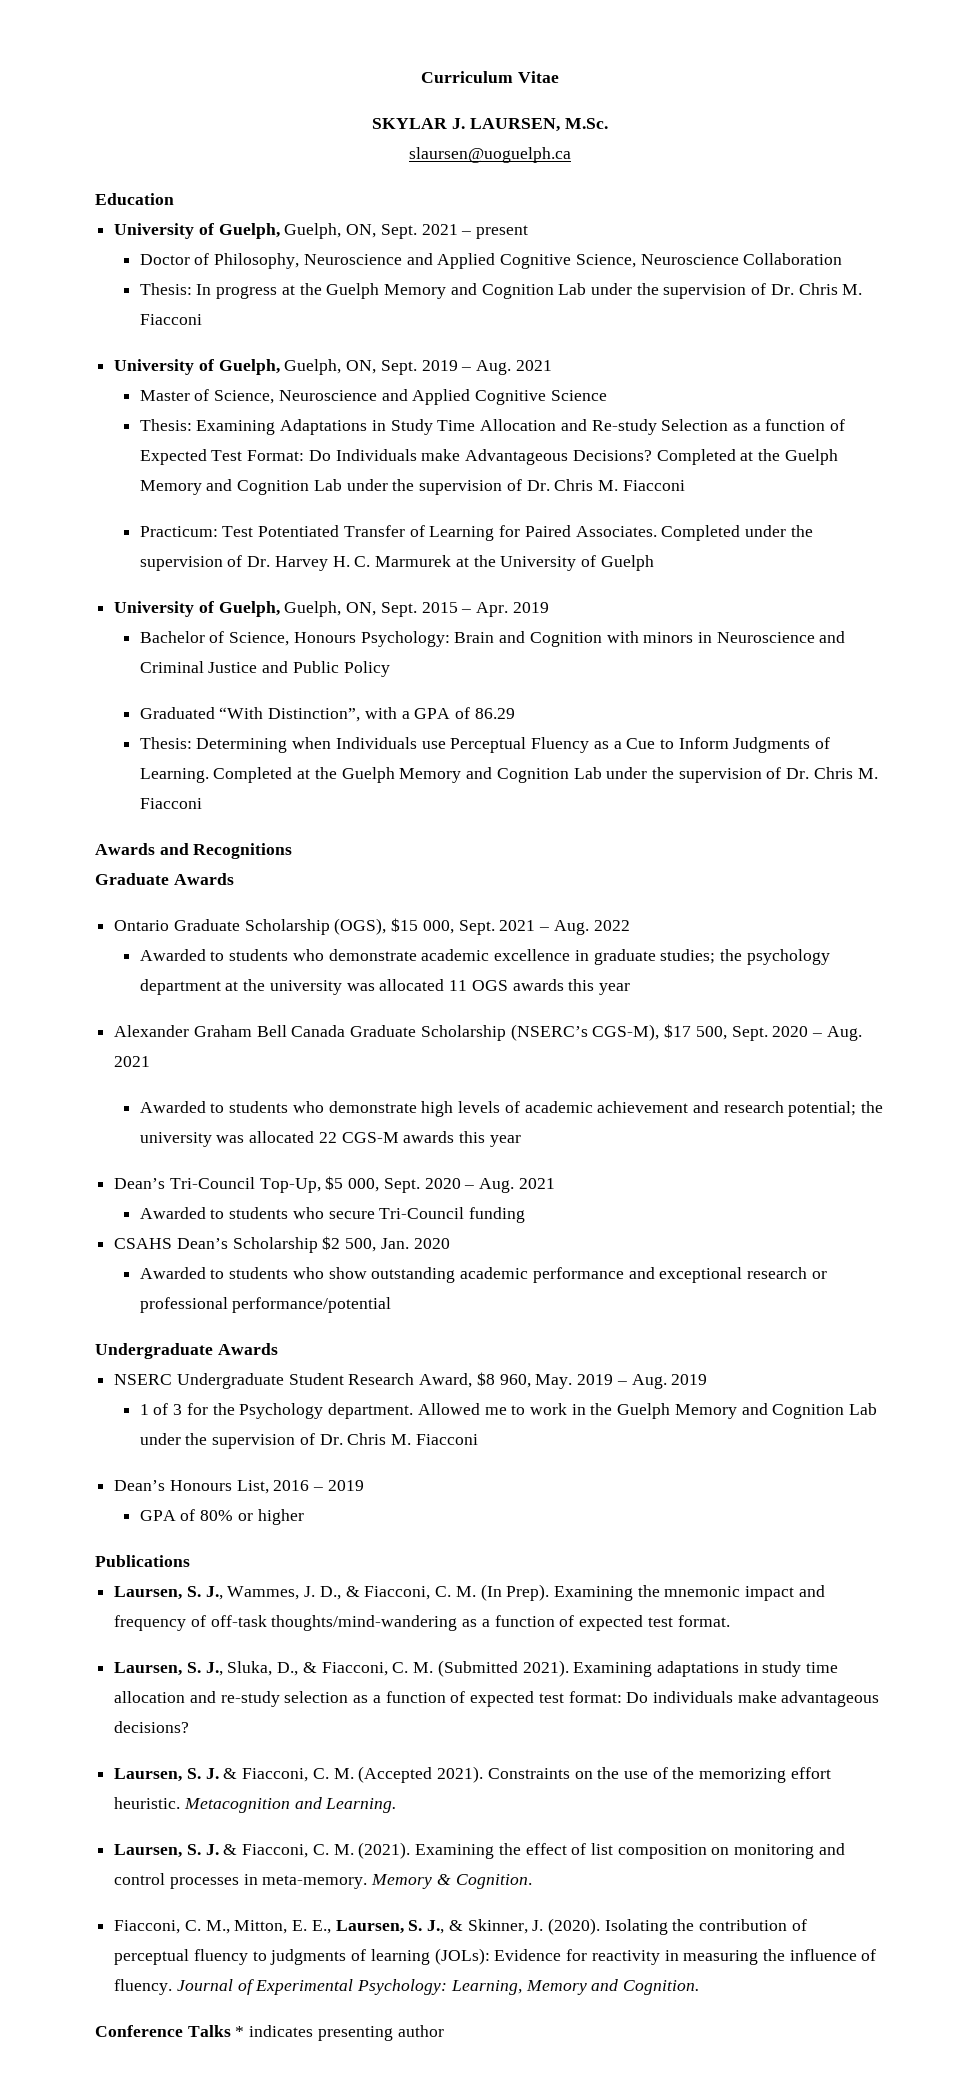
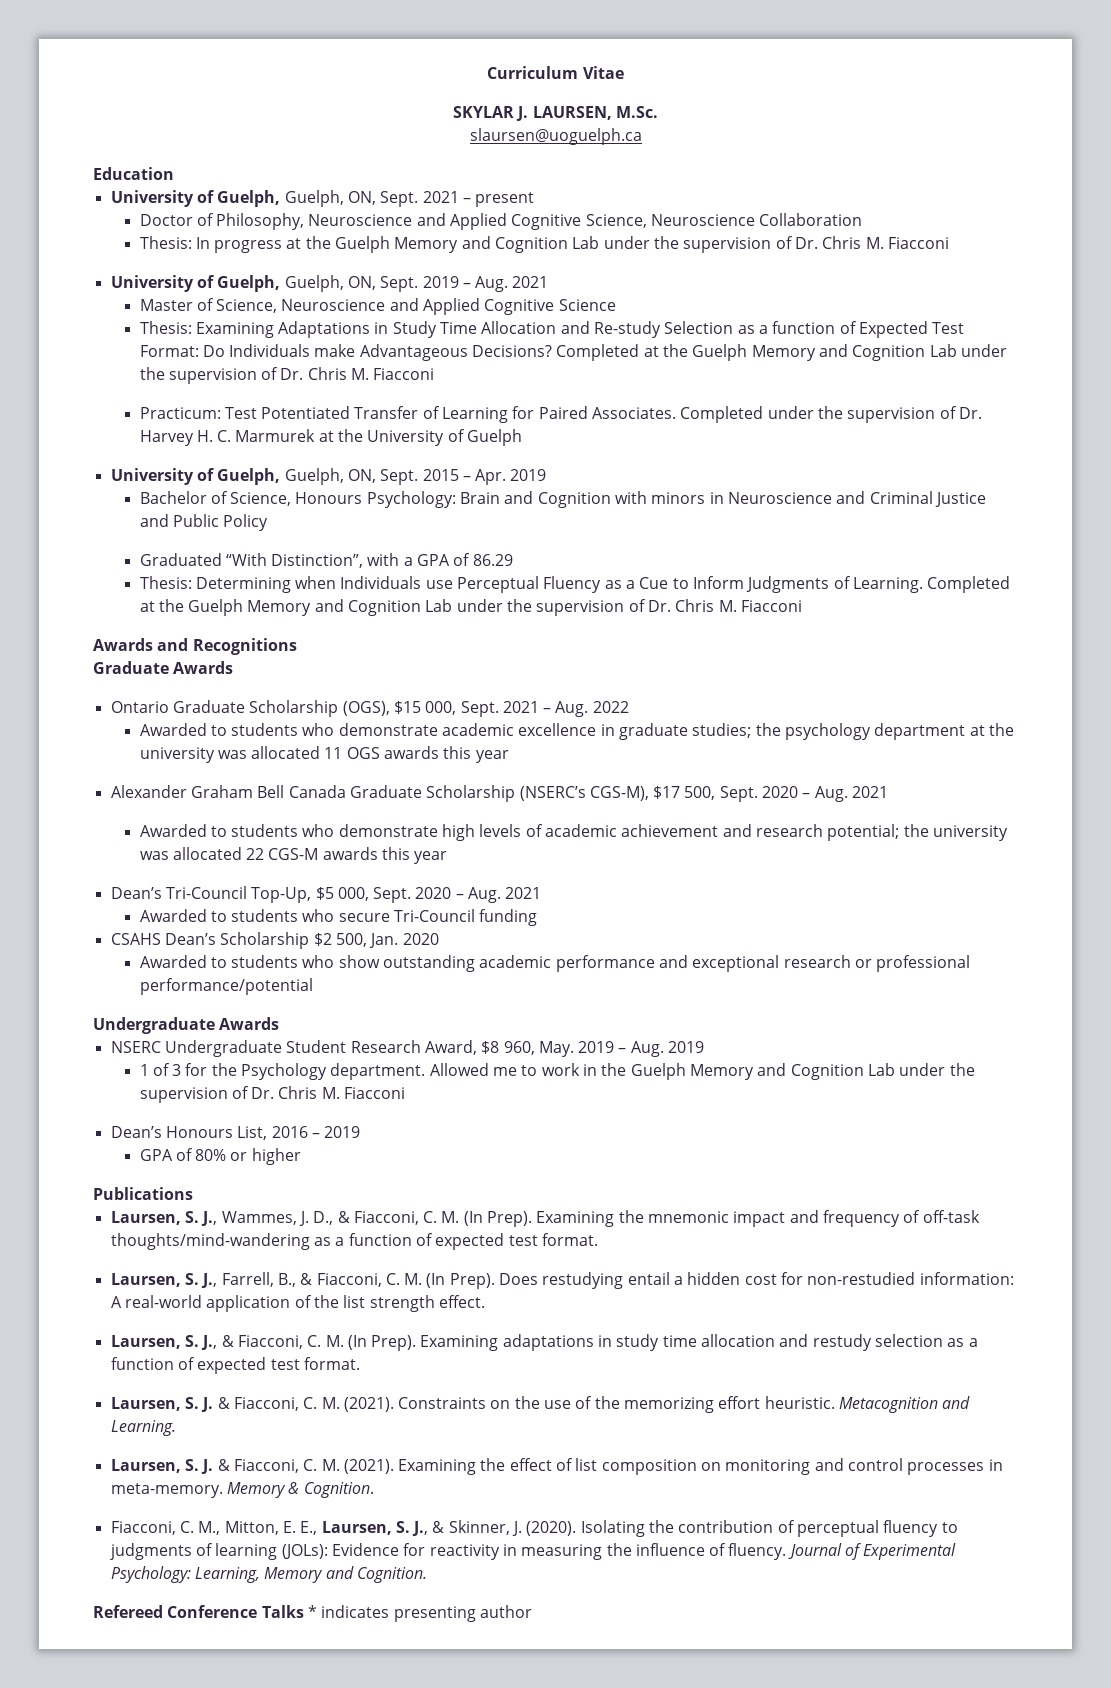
[227,1660,569,1677] Sluka, D., & Fiacconi, C. M. (Submitted 2021). -> [221,1272,1014,1289] [110,1295,485,1312] [110,1335,417,1351] Farrell, B., & Fiacconi, C. M. (In Prep). Does restudying entail a hidden cost for non-restudied information: A real-world application of the list strength effect. // Laursen, S. J., & Fiacconi, C. M. (In Prep).
[220,1691,280,1707] re-study -> [812,1334,872,1351] restudy
[568,1691,880,1707] [114,1721,190,1733] [114,1766,484,1783] format: Do individuals make advantageous decisions? // Laursen, S. J. & Fiacconi, C. M. (Accepted 2021). -> [303,1357,360,1370] [110,1397,394,1412] format. // Laursen, S. J. & Fiacconi, C. M. (2021).
(700, 1987) none -> [93,1605,163,1618] Refereed

